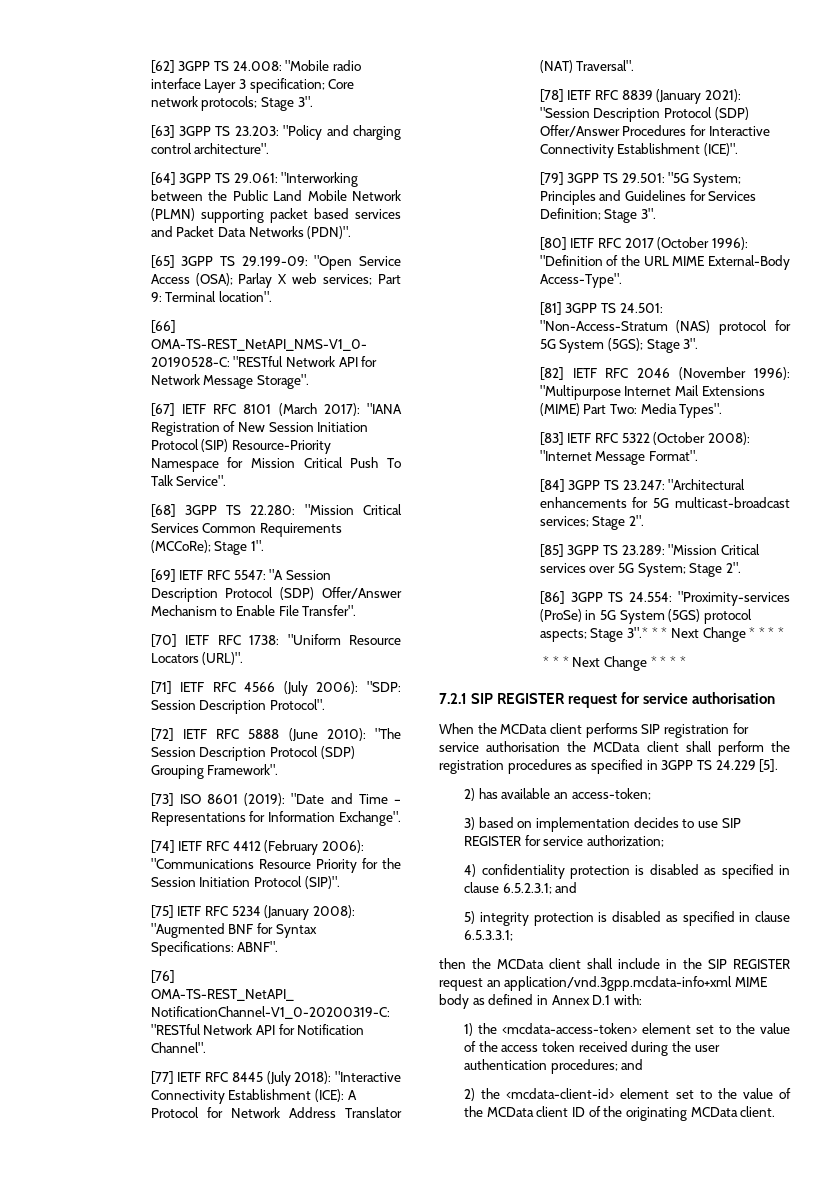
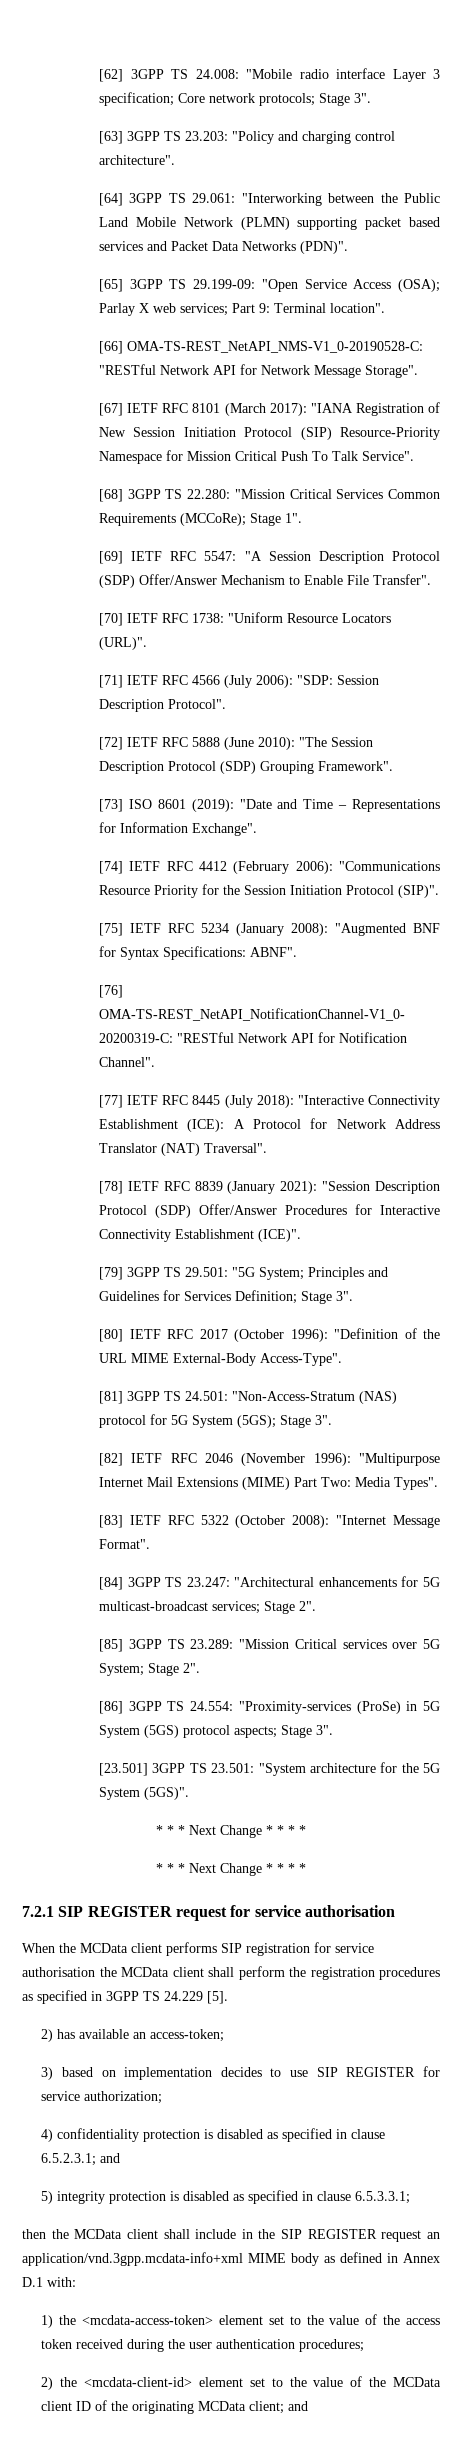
[626,627,648,638] 3".* -> [316,1725,334,1735] [99,1762,441,1776] [99,1787,190,1800] [156,1825,163,1835] 3". // [23.501] 3GPP TS 23.501: "System architecture for the 5G System (5GS)". // *
[621,1059,644,1070] and -> (365, 2345) none
[740,1106,776,1117] client. -> [249,2401,309,2414] client; and

